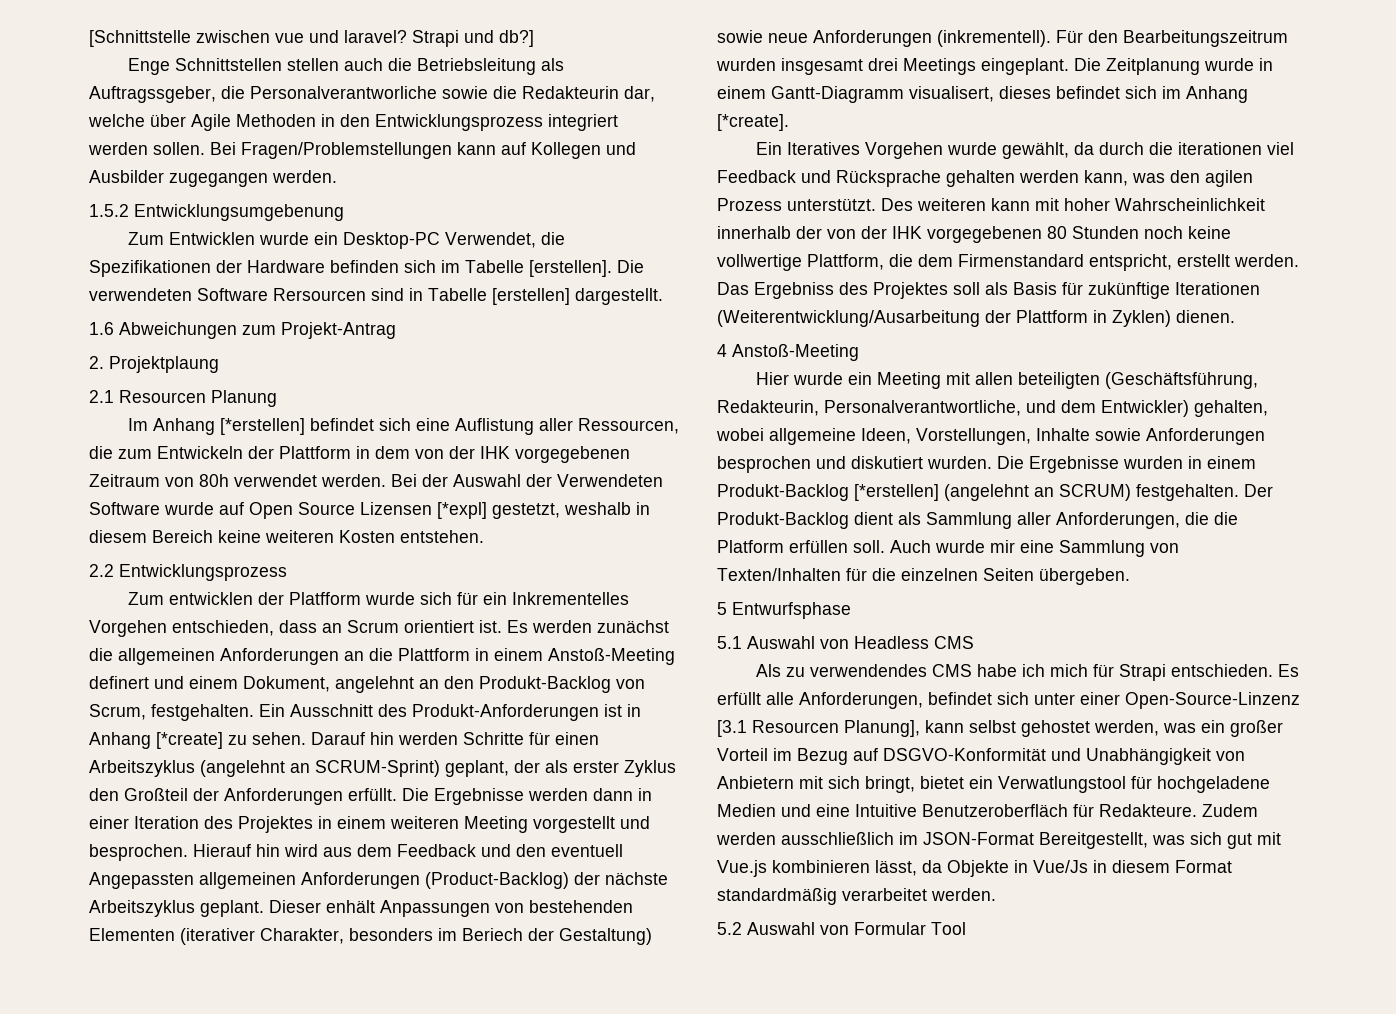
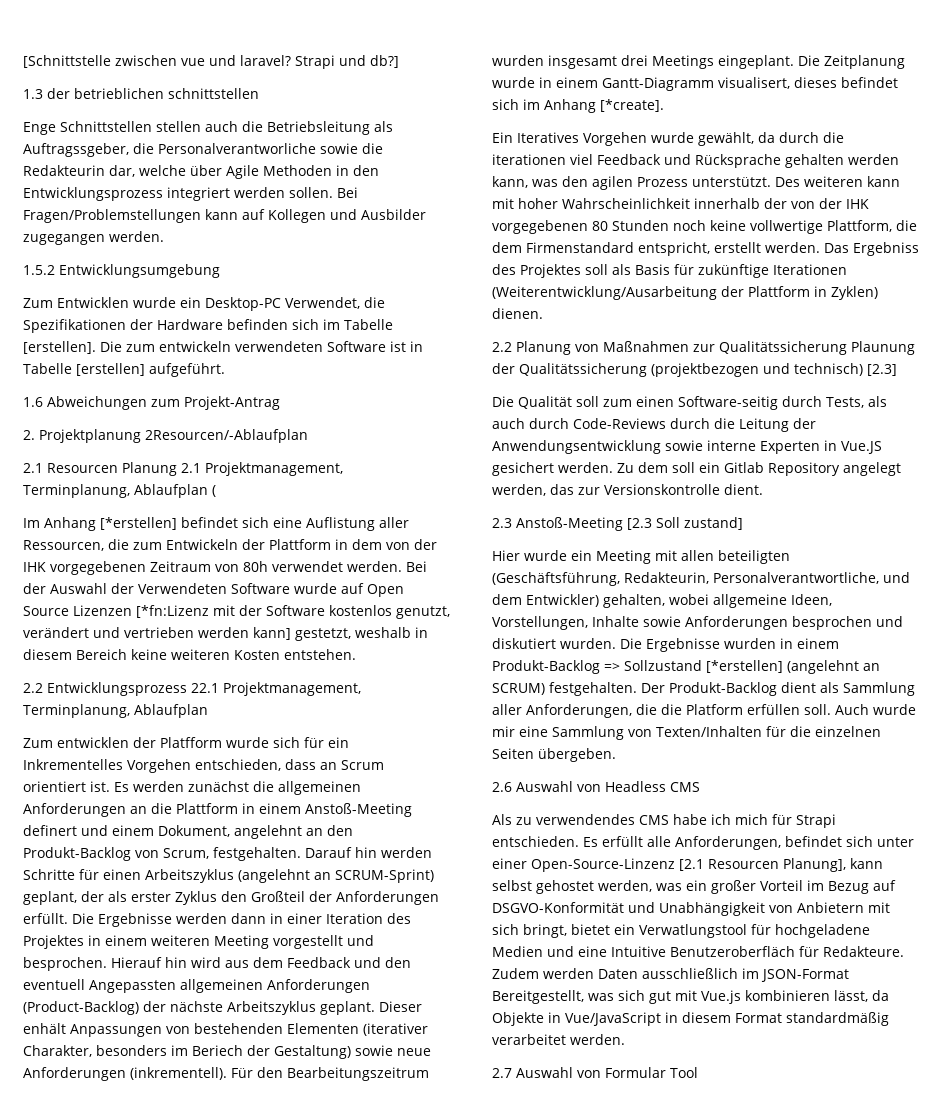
(534, 38) none -> [23,88,259,99] // 1.3 der betrieblichen schnittstellen
[134,204,344,221] Entwicklungsumgebenung -> [59,264,220,278] Entwicklungsumgebung
[89,288,404,301] verwendeten Software Rersourcen sind -> [126,341,406,352] zum entwickeln verwendeten Software ist
[575,288,663,305] dargestellt. -> [148,363,225,377] aufgeführt.
[109,356,219,373] Projektplaung -> [39,429,308,443] Projektplanung 2Resourcen/-Ablaufplan
(277, 398) none -> [181,462,343,476] [23,484,216,498] 2.1 Projektmanagement, Terminplanung, Ablaufplan (
[360,502,487,519] Lizensen [*expl] -> [73,605,450,619] [23,627,291,640] Lizenzen [*fn:Lizenz mit der Software kostenlos genutzt, verändert und vertrieben werden kann]
(287, 572) none -> [191,682,361,696] [23,704,208,718] 22.1 Projektmanagement, Terminplanung, Ablaufplan
[259,704,641,721] [89,732,306,749] Ein Ausschnitt des Produkt-Anforderungen ist in Anhang [*create] zu sehen. -> (301, 854) none
[717,344,859,361] 4 Anstoß-Meeting -> [492,341,915,355] [492,363,897,377] [492,396,887,410] [492,418,816,432] [492,440,882,454] [492,462,901,476] [492,484,763,496] [492,517,743,531] 2.2 Planung von Maßnahmen zur Qualitätssicherung Plaunung der Qualitätssicherung (projektbezogen und technisch) [2.3] // Die Qualität soll zum einen Software-seitig durch Tests, als auch durch Code-Reviews durch die Leitung der Anwendungsentwicklung sowie interne Experten in Vue.JS gesichert werden. Zu dem soll ein Gitlab Repository angelegt werden, das zur Versionskontrolle dient. // 2.3 Anstoß-Meeting [2.3 Soll zustand]
(849, 492) none -> [604,660,702,671] => Sollzustand
[717,602,851,619] [717,636,742,649] 5 Entwurfsphase // 5.1 -> [492,782,512,792] 2.6
[717,720,747,737] [3.1 -> [679,859,704,871] [2.1
(776, 838) none -> [598,969,638,979] Daten
[1033,860,1088,873] Vue/Js -> [565,1012,661,1026] Vue/JavaScript
[717,922,742,935] 5.2 -> [492,1068,512,1078] 2.7

